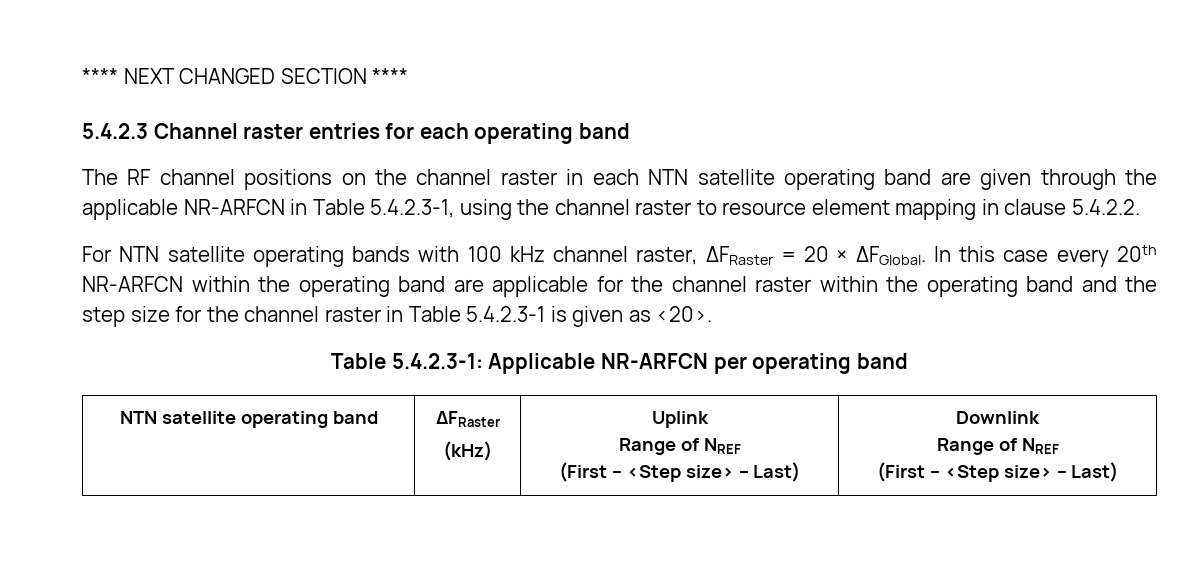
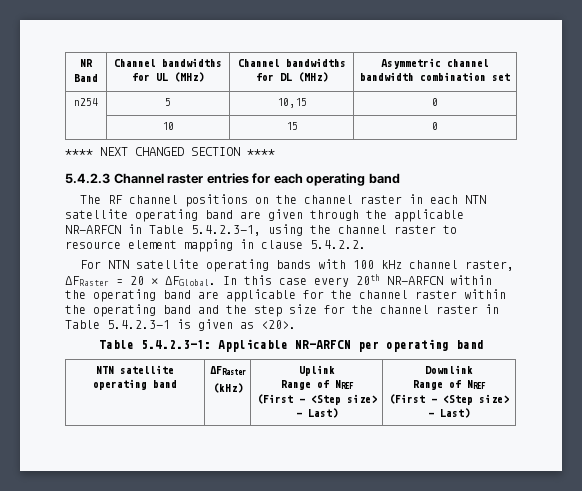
(82, 76) none -> [80,59,93,67] [74,74,98,82] [114,58,222,67] [132,72,204,82] [237,58,346,67] [255,72,328,82] [381,58,489,69] [360,72,510,81] [74,98,98,106] [165,98,171,106] [276,98,307,108] [432,98,438,106] [162,122,174,130] [285,122,298,130] [432,122,438,130] NR Band | Channel bandwidths for UL (MHz) | Channel bandwidths for DL (MHz) | Asymmetric channel bandwidth combination set // n254 | 5 | 10,15 | 0 // | 10 | 15 | 0 //

